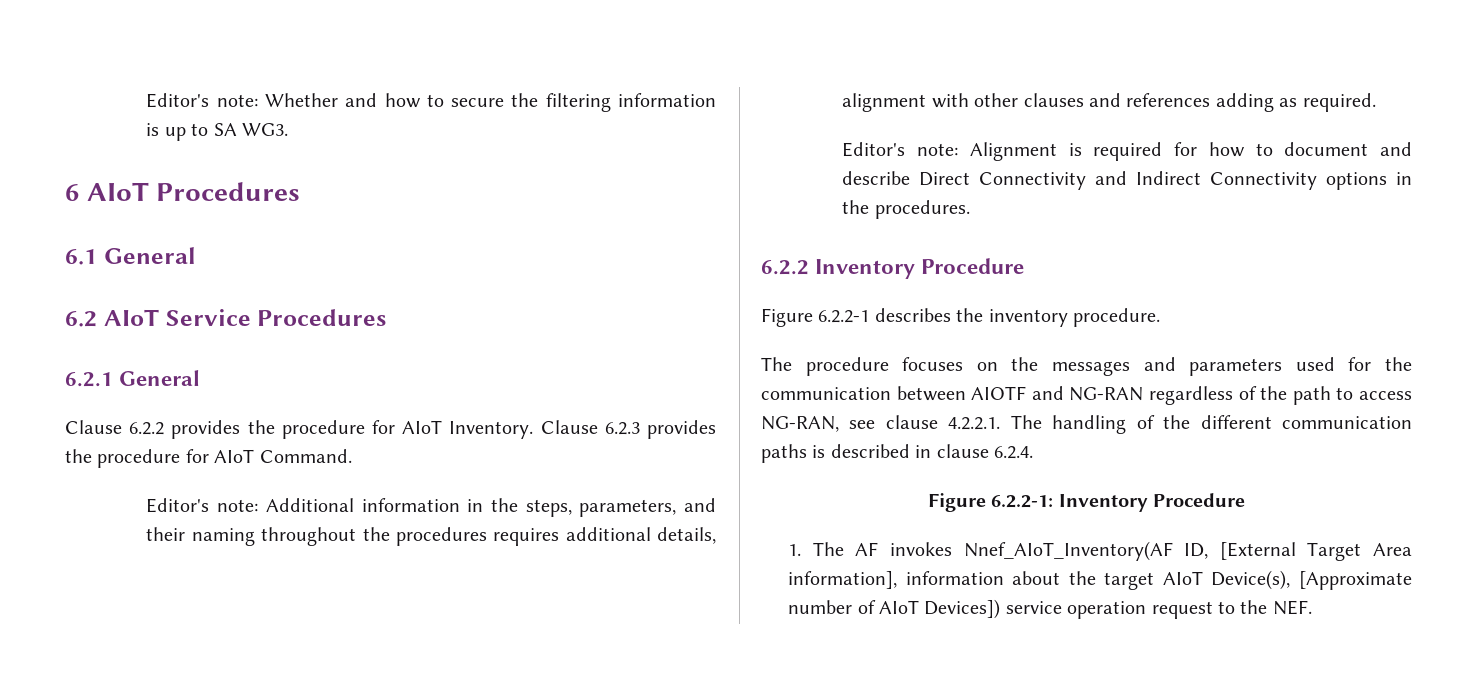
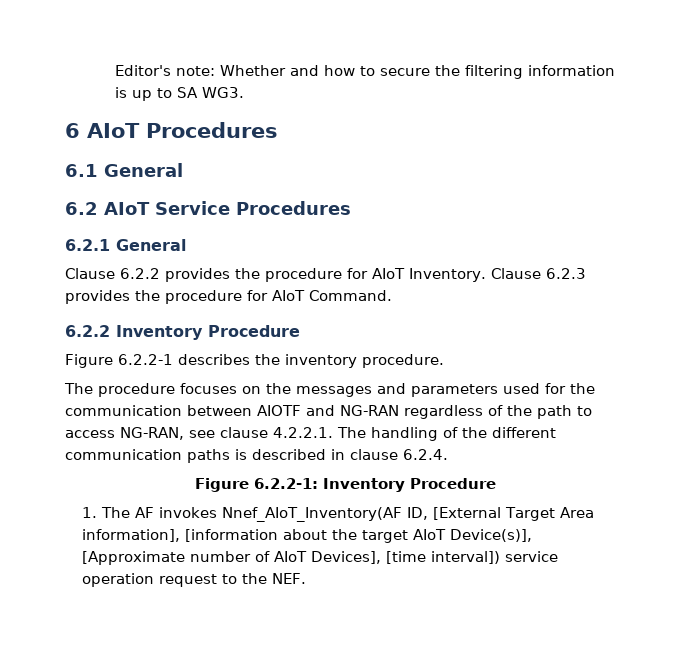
[146,498,716,517] [146,527,716,546] [842,93,1376,112] [842,142,1412,161] [842,171,1412,190] [842,200,970,219] // Editor's note: Additional information in the steps, parameters, and their naming throughout the procedures requires additional details, alignment with other clauses and references adding as required. // Editor's note: Alignment is required for how to document and describe Direct Connectivity and Indirect Connectivity options in the procedures. -> (392, 295) none
[905,571,1004,585] information -> [184,529,278,542] [information
[1211,570,1291,590] Device(s), -> [449,529,532,542] Device(s)],
[924,599,1001,619] Devices]) -> [310,551,500,564] Devices], [time interval])

